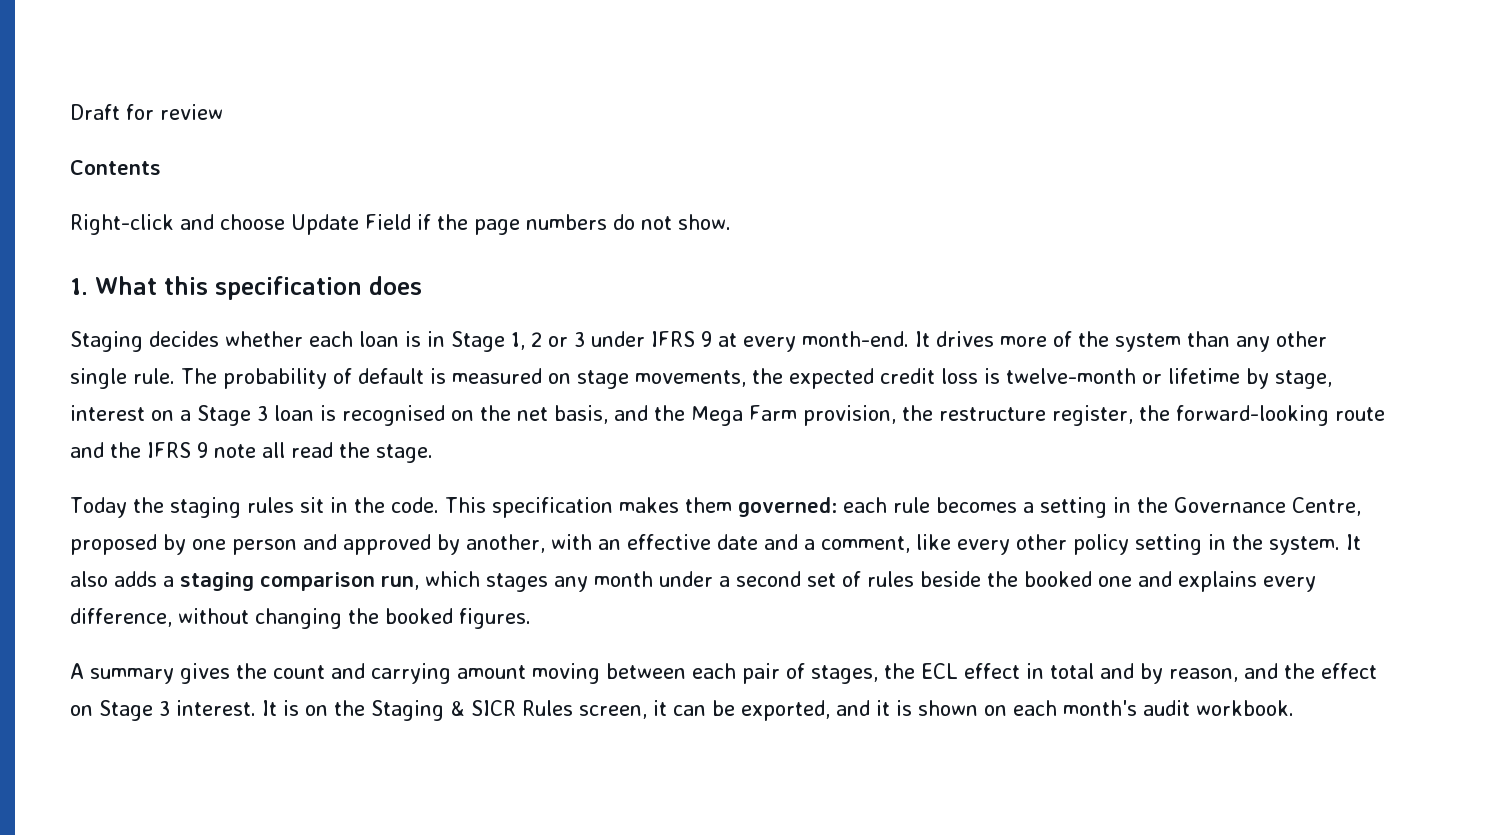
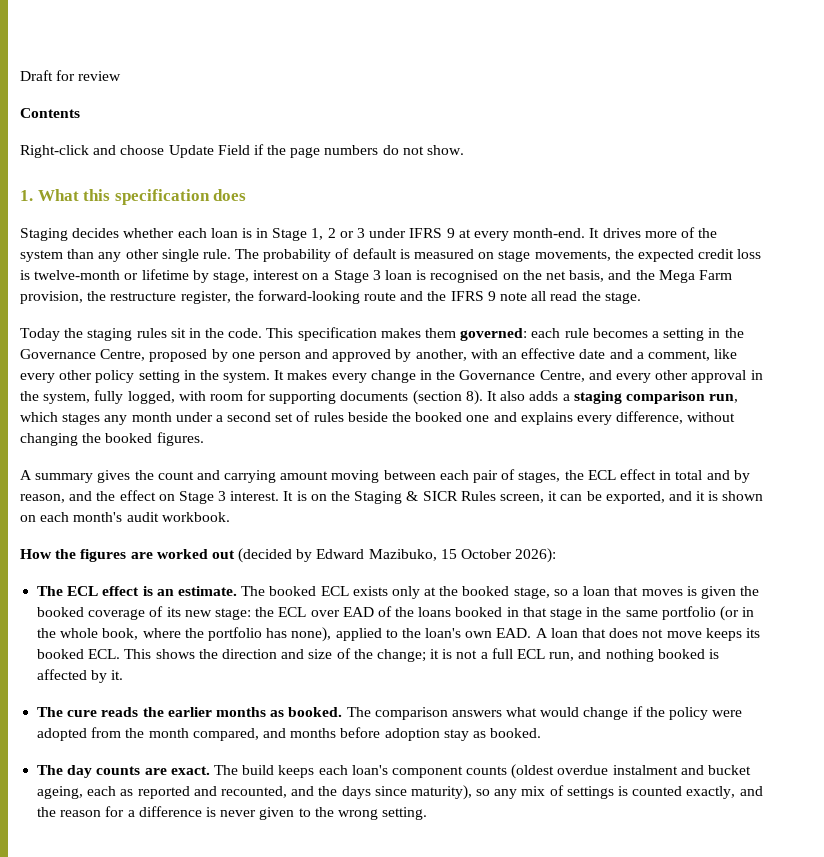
(1361, 542) none -> [287,370,763,383] [20,390,498,405] makes every change in the Governance Centre, and every other approval in the system, fully logged, with room for supporting documents (section 8). It
(1294, 708) none -> [20,548,557,563] [37,586,760,599] [37,606,755,621] [37,627,760,642] [37,648,719,662] [37,669,124,683] [37,706,743,720] [37,727,542,741] [37,764,752,779] [37,785,763,800] [37,806,428,820] // How the figures are worked out (decided by Edward Mazibuko, 15 October 2026): // The ECL effect is an estimate. The booked ECL exists only at the booked stage, so a loan that moves is given the booked coverage of its new stage: the ECL over EAD of the loans booked in that stage in the same portfolio (or in the whole book, where the portfolio has none), applied to the loan's own EAD. A loan that does not move keeps its booked ECL. This shows the direction and size of the change; it is not a full ECL run, and nothing booked is affected by it. // The cure reads the earlier months as booked. The comparison answers what would change if the policy were adopted from the month compared, and months before adoption stay as booked. // The day counts are exact. The build keeps each loan's component counts (oldest overdue instalment and bucket ageing, each as reported and recounted, and the days since maturity), so any mix of settings is counted exactly, and the reason for a difference is never given to the wrong setting.

